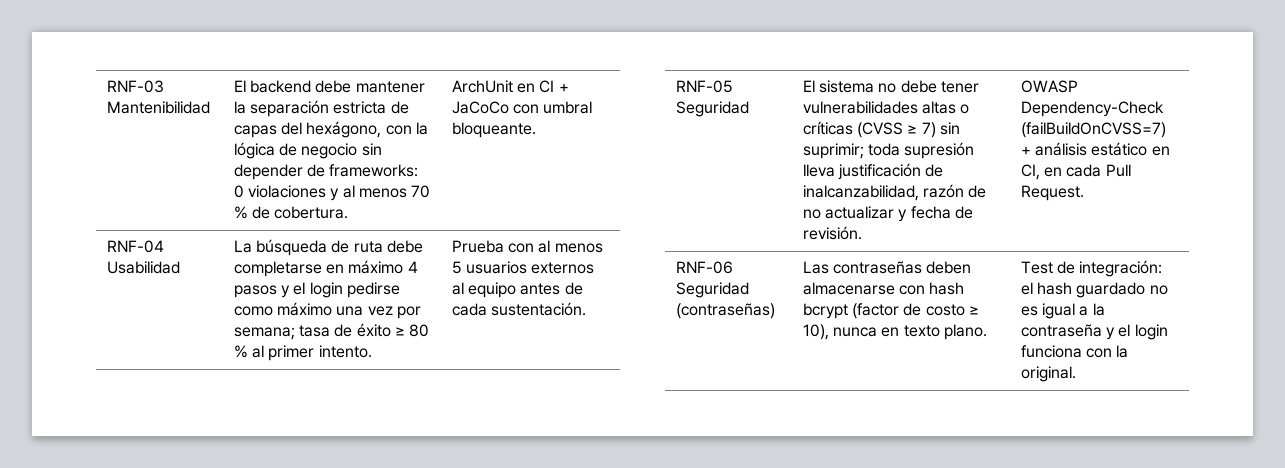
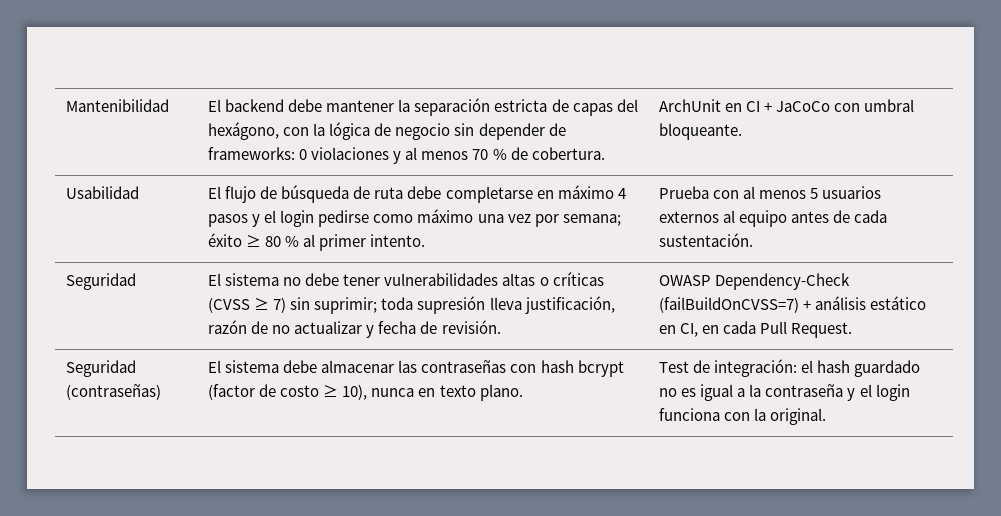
[106,80,164,93] RNF-03 -> (66, 105) none
[106,240,164,253] RNF-04 -> (743, 131) none
[233,240,252,253] La -> [208,186,278,203] El flujo de
[298,324,353,337] tasa de -> (621, 220) none
[675,80,733,93] RNF-05 -> (754, 240) none
[837,163,944,180] [802,185,919,201] justificación de inalcanzabilidad, -> [524,296,615,314] justificación,
[675,261,733,274] RNF-06 -> (853, 330) none
[802,261,972,274] [802,282,895,295] Las contraseñas deben almacenarse -> [208,360,507,373] El sistema debe almacenar las contraseñas

